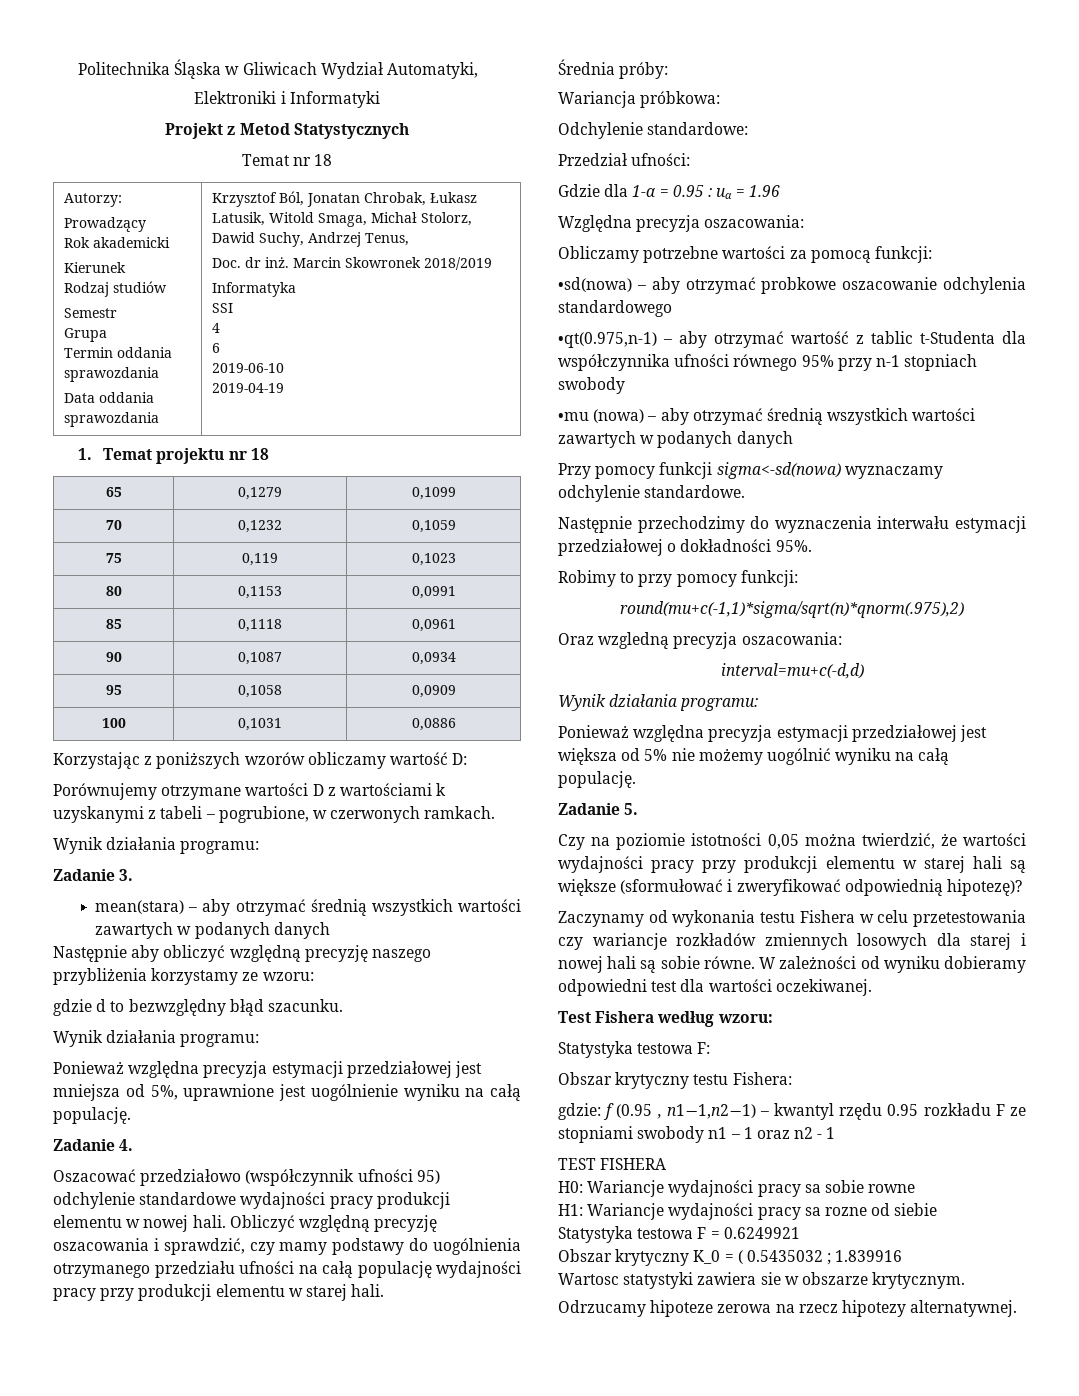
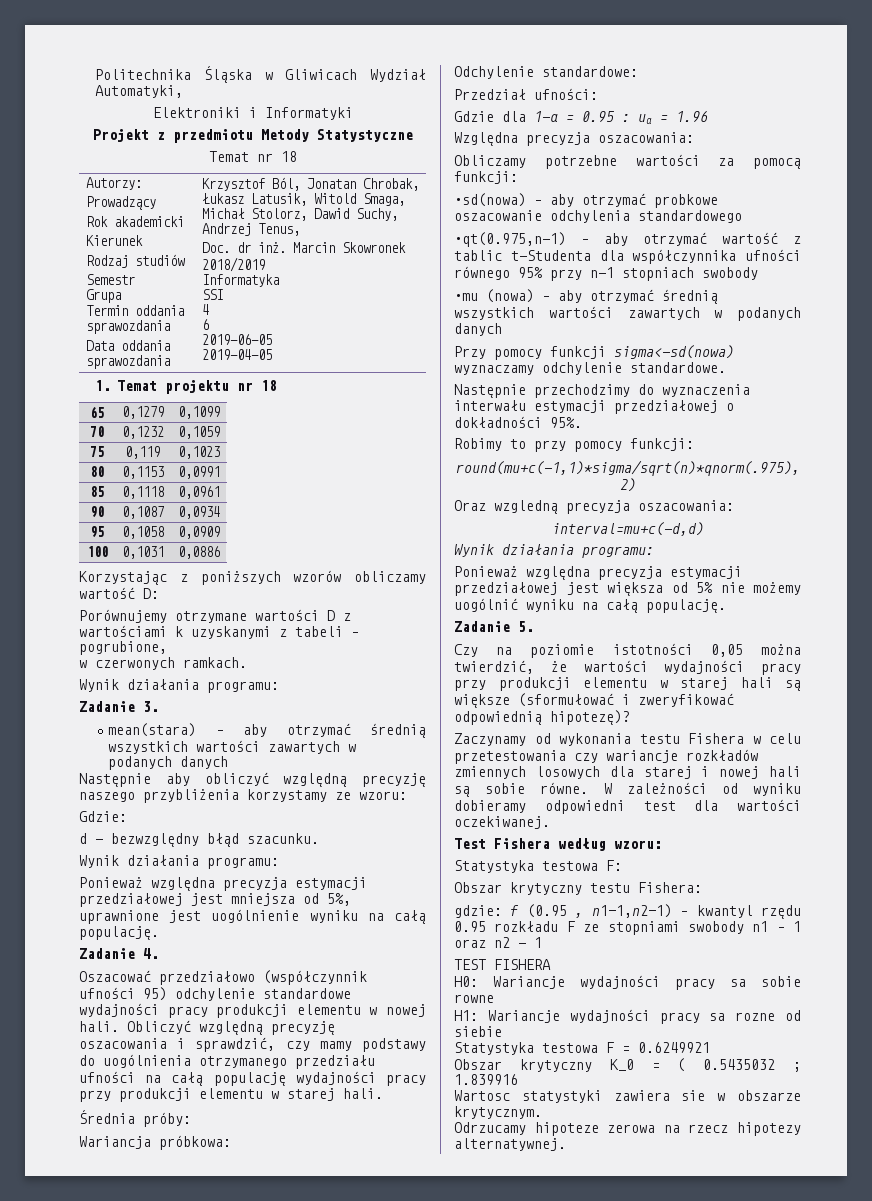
[239,123,409,139] Metod Statystycznych -> [172,129,413,143] przedmiotu Metody Statystyczne
[211,363,284,373] [211,383,284,393] 2019-06-10 // 2019-04-19 -> [201,334,272,345] [201,349,272,360] 2019-06-05 // 2019-04-05
(309, 814) none -> (167, 648) //
[53,999,125,1016] gdzie d to -> [79,811,127,822] [79,833,103,844] Gdzie: // d -

